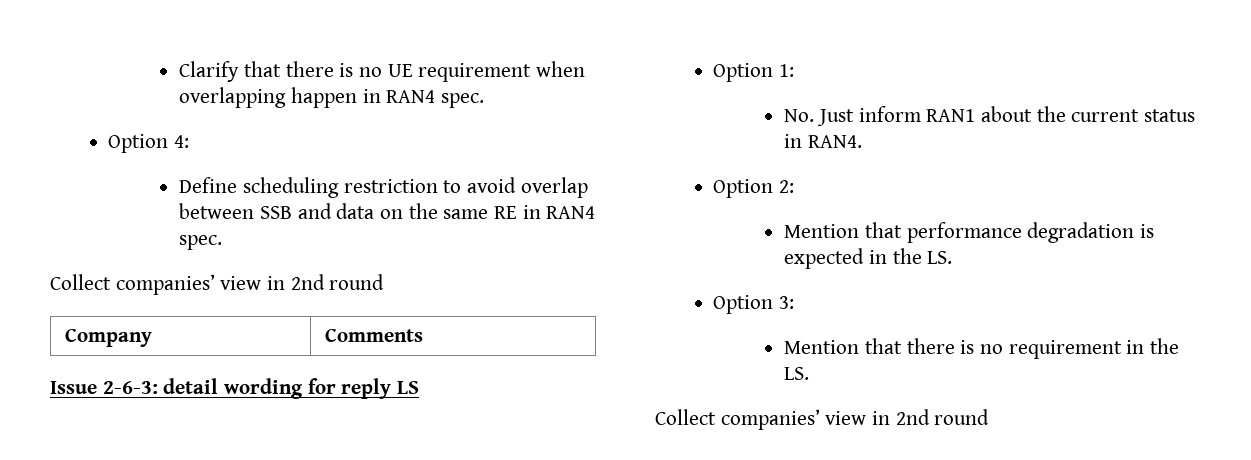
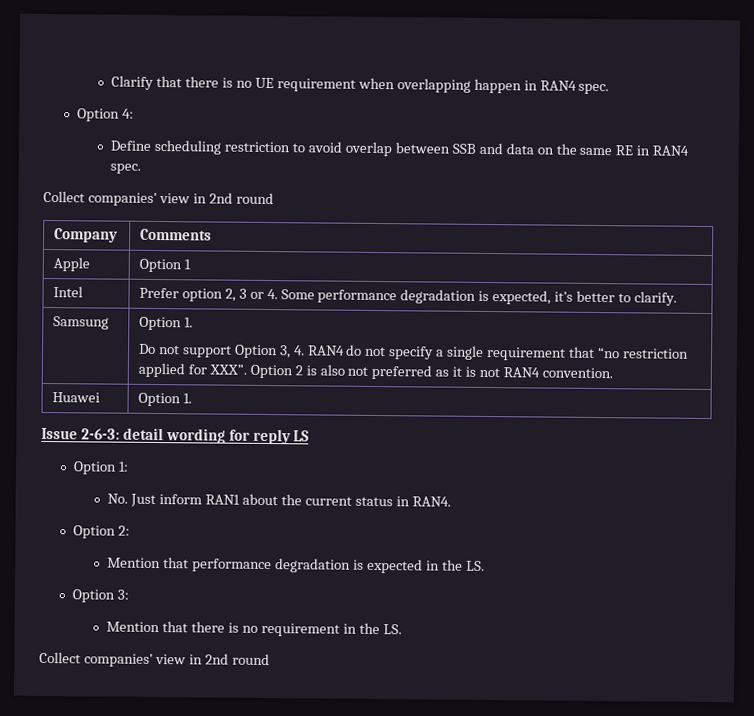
(424, 335) none -> [53,257,91,272] [139,258,191,273] [53,286,84,298] [139,287,677,306] [53,316,110,330] [139,316,193,331] [139,343,689,361] [138,362,613,380] [52,392,101,403] [138,392,192,407] // Apple | Option 1 // Intel | Prefer option 2, 3 or 4. Some performance degradation is expected, it’s better to clarify. // Samsung | Option 1. // Do not support Option 3, 4. RAN4 do not specify a single requirement that “no restriction applied for XXX”. Option 2 is also not preferred as it is not RAN4 convention. // Huawei | Option 1.

